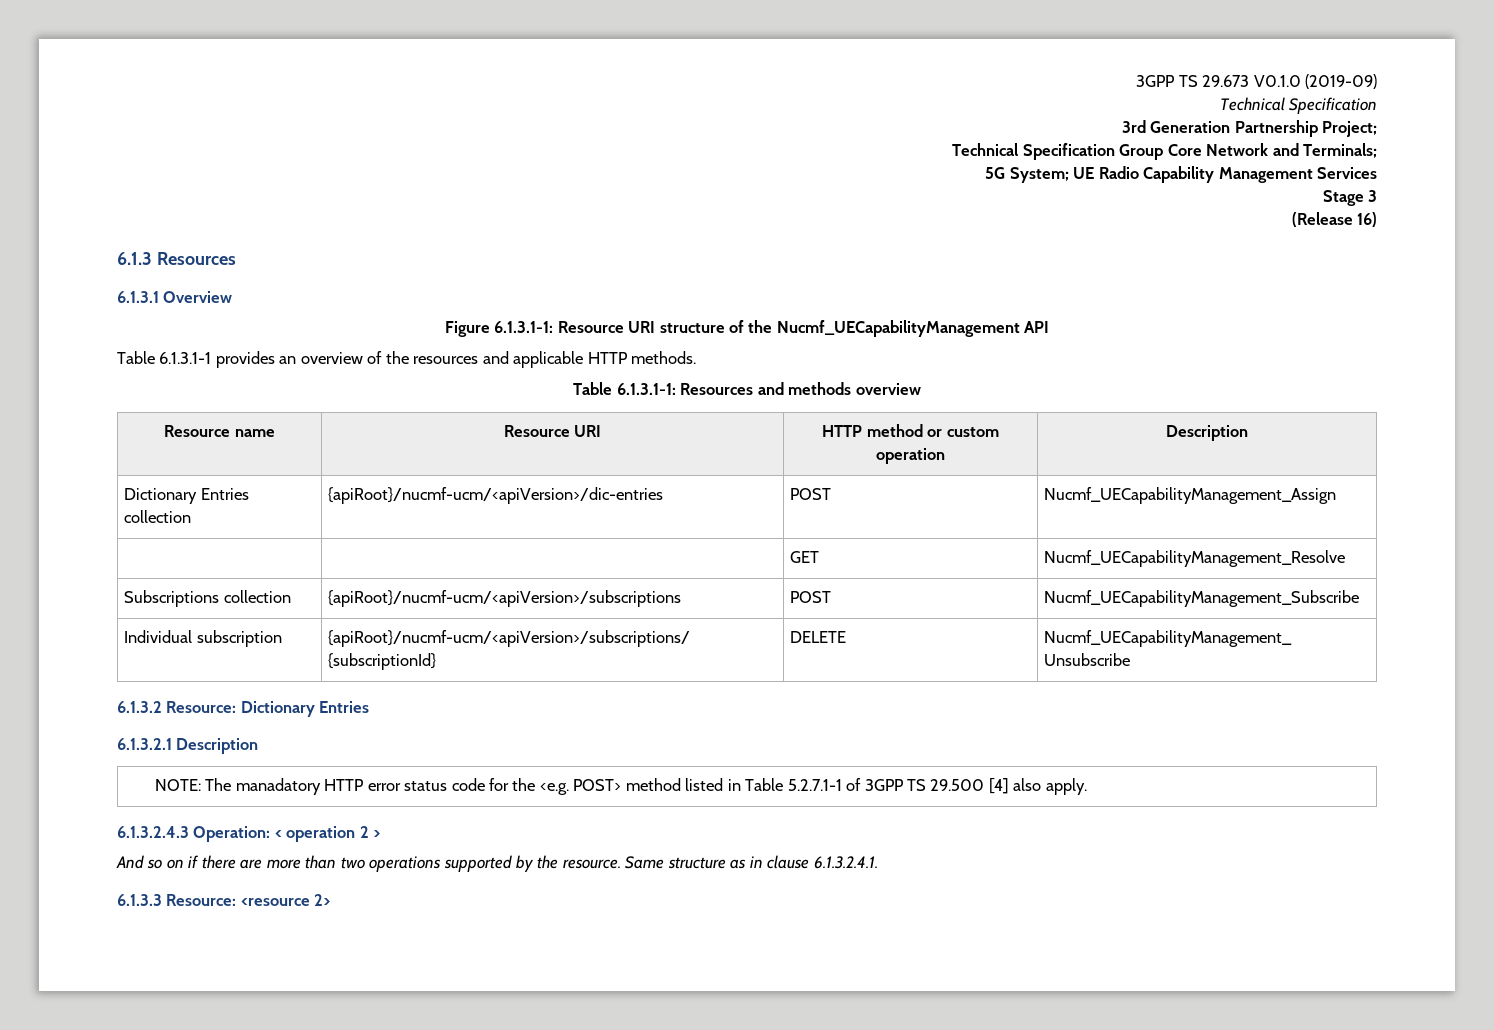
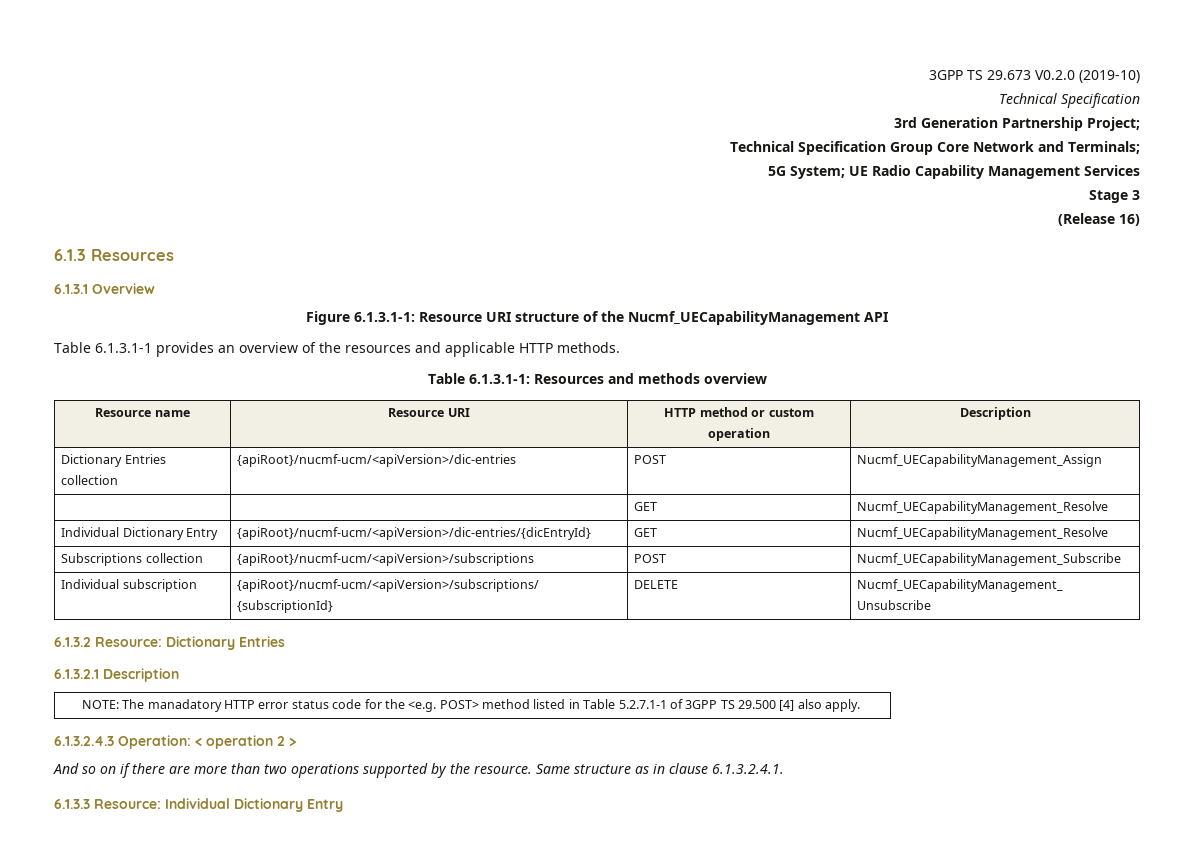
[1253,74,1377,89] V0.1.0 (2019-09) -> [1035,70,1140,83] V0.2.0 (2019-10)
(1346, 558) none -> [61,527,219,540] [237,527,592,540] [634,528,658,537] [857,527,1109,540] // Individual Dictionary Entry | {apiRoot}/nucmf-ucm/<apiVersion>/dic-entries/{dicEntryId} | GET | Nucmf_UECapabilityManagement_Resolve
[240,894,331,906] <resource 2> -> [165,798,343,812] Individual Dictionary Entry

